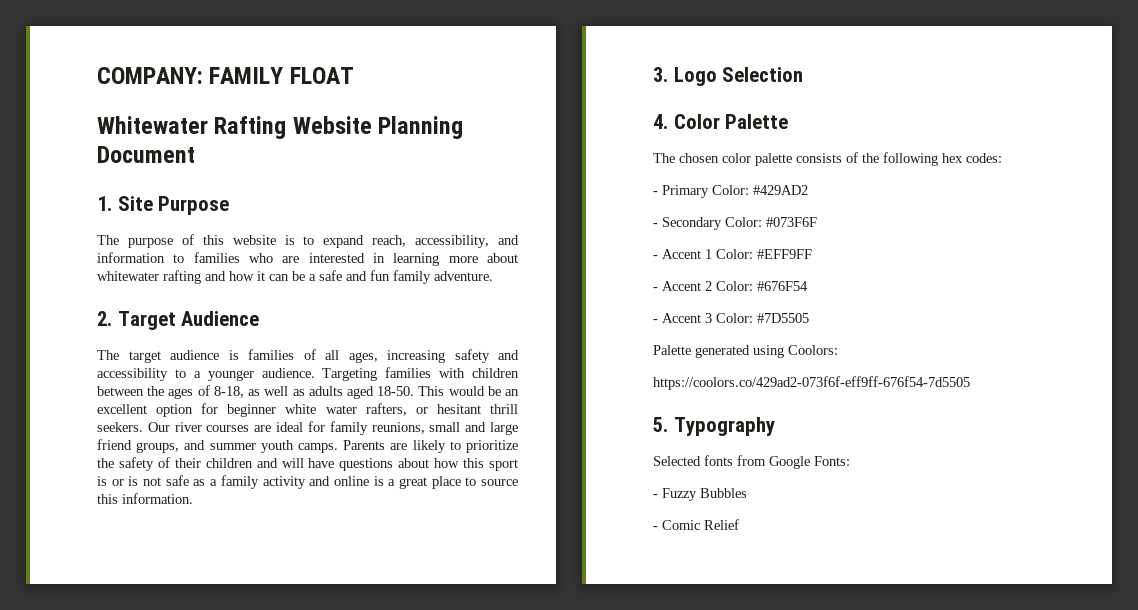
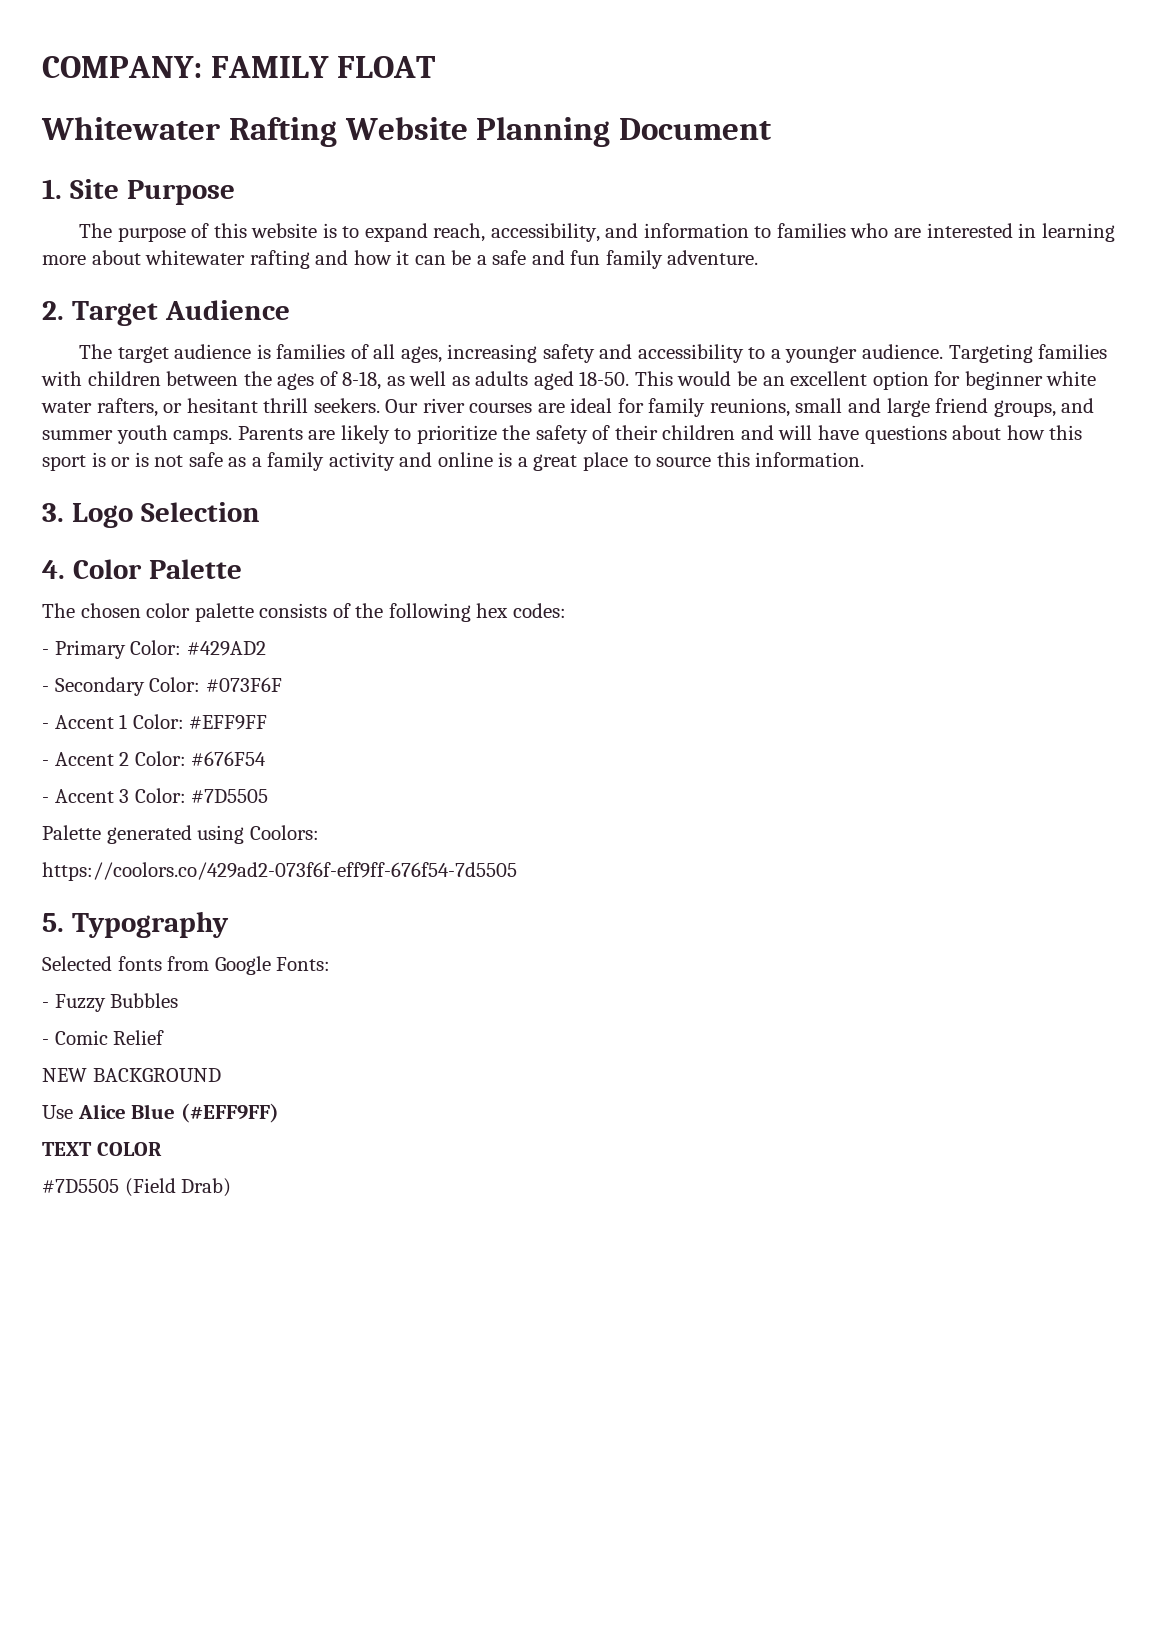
(739, 524) none -> [42,1068,221,1082] [42,1103,279,1123] [42,1142,162,1156] [42,1178,232,1197] // NEW BACKGROUND // Use Alice Blue (#EFF9FF) // TEXT COLOR // #7D5505 (Field Drab)

